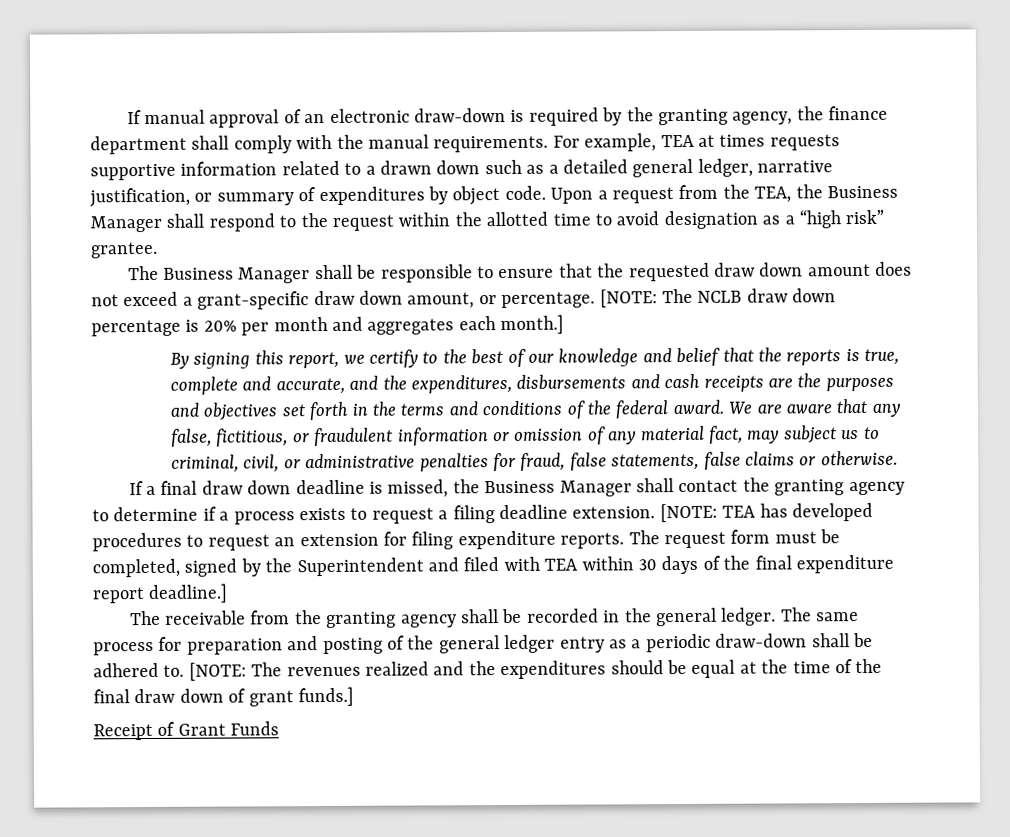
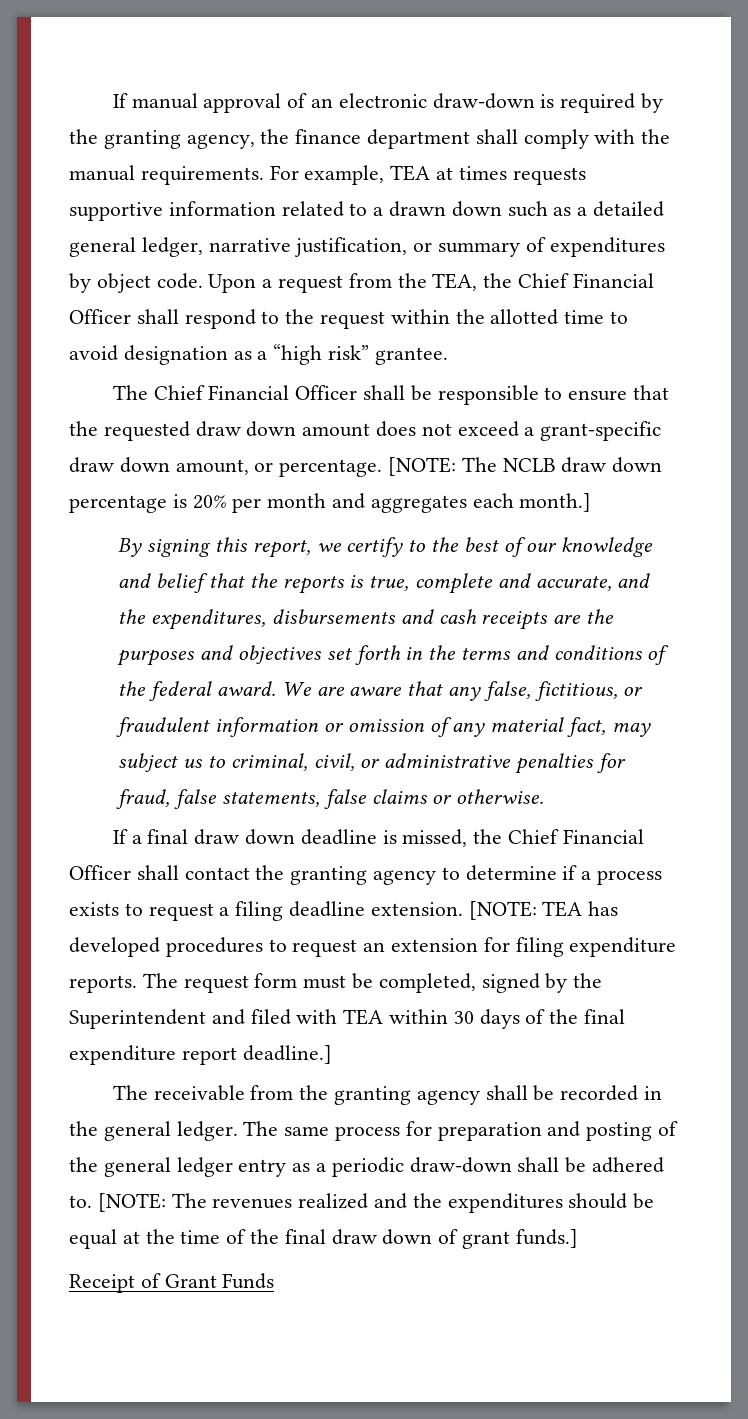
[826,185,898,199] [90,215,162,233] Business Manager -> [518,273,654,288] [69,309,131,324] Chief Financial Officer
[163,267,311,284] Business Manager -> [153,385,358,400] Chief Financial Officer
[484,480,632,497] Business Manager -> [508,829,644,844] [69,865,131,880] Chief Financial Officer

